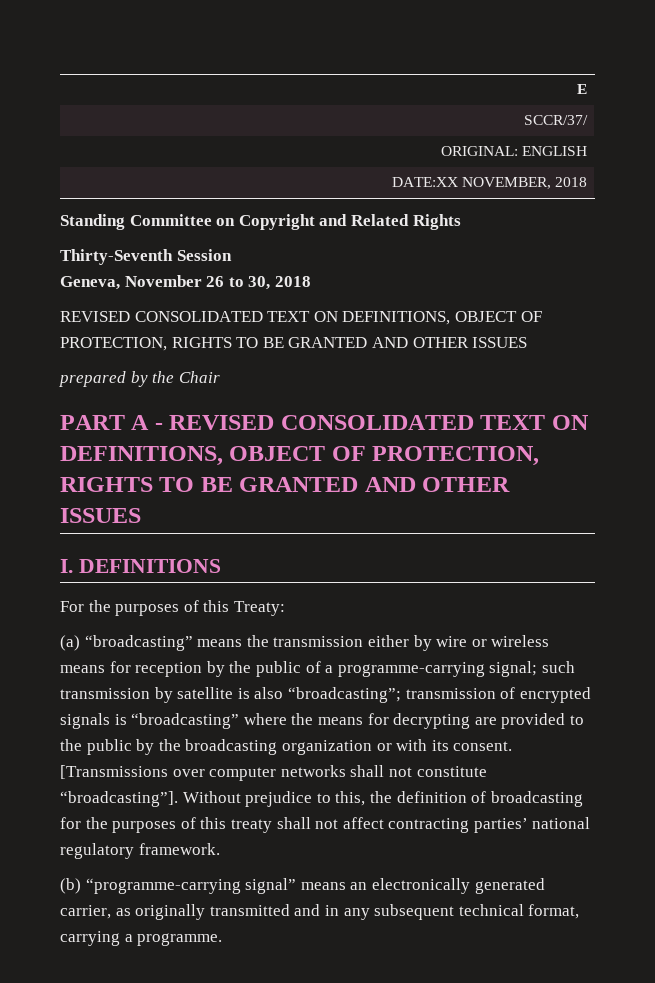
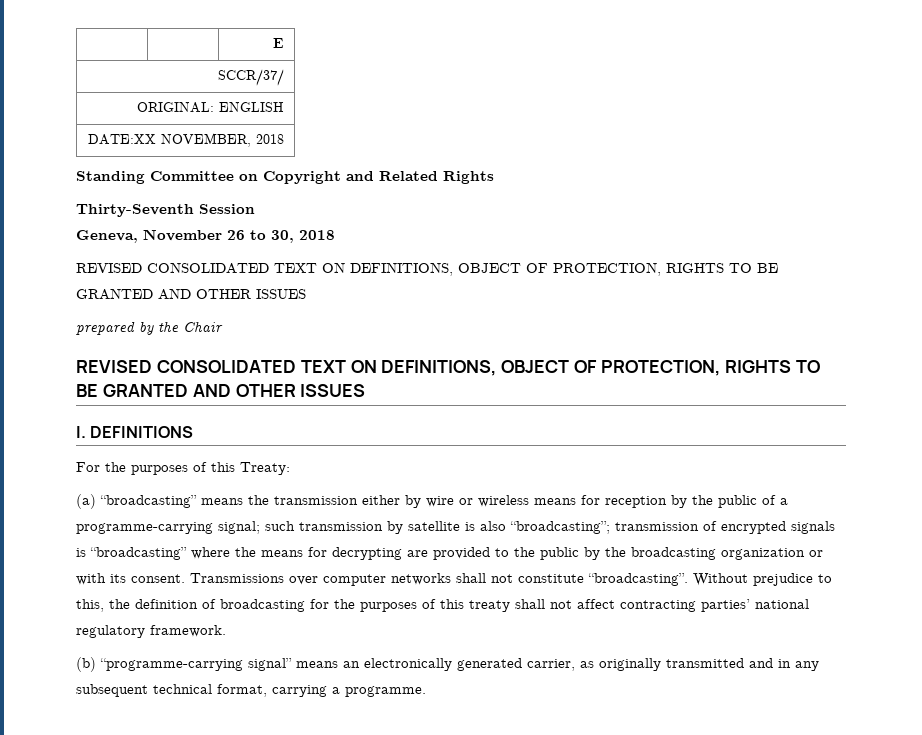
[60,415,163,430] PART A - -> (223, 326) none
[60,765,168,779] [Transmissions -> [190,573,284,583] Transmissions
[60,791,178,807] “broadcasting”]. -> [588,573,688,586] “broadcasting”.

